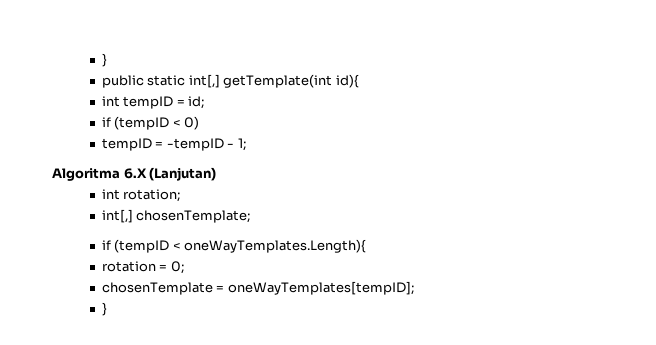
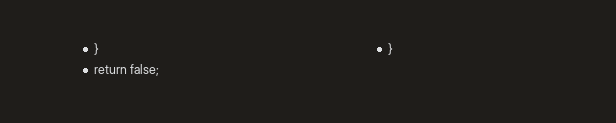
[101,74,359,88] [101,96,205,109] [101,116,200,130] [101,138,246,151] [52,167,217,181] [101,189,181,202] [101,209,251,223] [101,239,367,253] [101,261,184,274] [101,281,414,295] public static int[,] getTemplate(int id){ // int tempID = id; // if (tempID < 0) // tempID = -tempID - 1; // Algoritma 6.X (Lanjutan) // int rotation; // int[,] chosenTemplate; // if (tempID < oneWayTemplates.Length){ // rotation = 0; // chosenTemplate = oneWayTemplates[tempID]; -> [93,64,160,76] return false;

